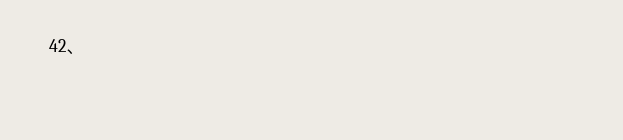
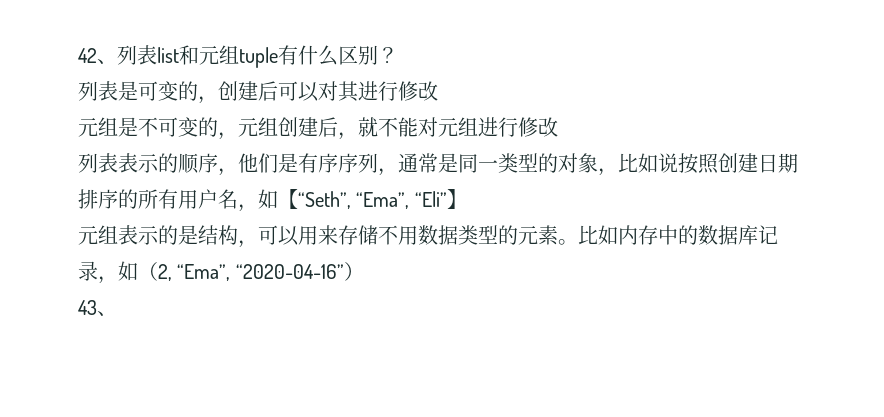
(85, 52) none -> [117,45,398,68] [78,81,438,104] [78,117,558,140] [78,153,798,176] [78,189,467,212] [78,225,778,248] [78,261,364,284] [78,300,117,316] 列表list和元组tuple有什么区别？ // 列表是可变的，创建后可以对其进行修改 // 元组是不可变的，元组创建后，就不能对元组进行修改 // 列表表示的顺序，他们是有序序列，通常是同一类型的对象，比如说按照创建日期排序的所有用户名，如【“Seth”, “Ema”, “Eli”】 // 元组表示的是结构，可以用来存储不用数据类型的元素。比如内存中的数据库记录，如（2, “Ema”, “2020-04-16”） // 43、

